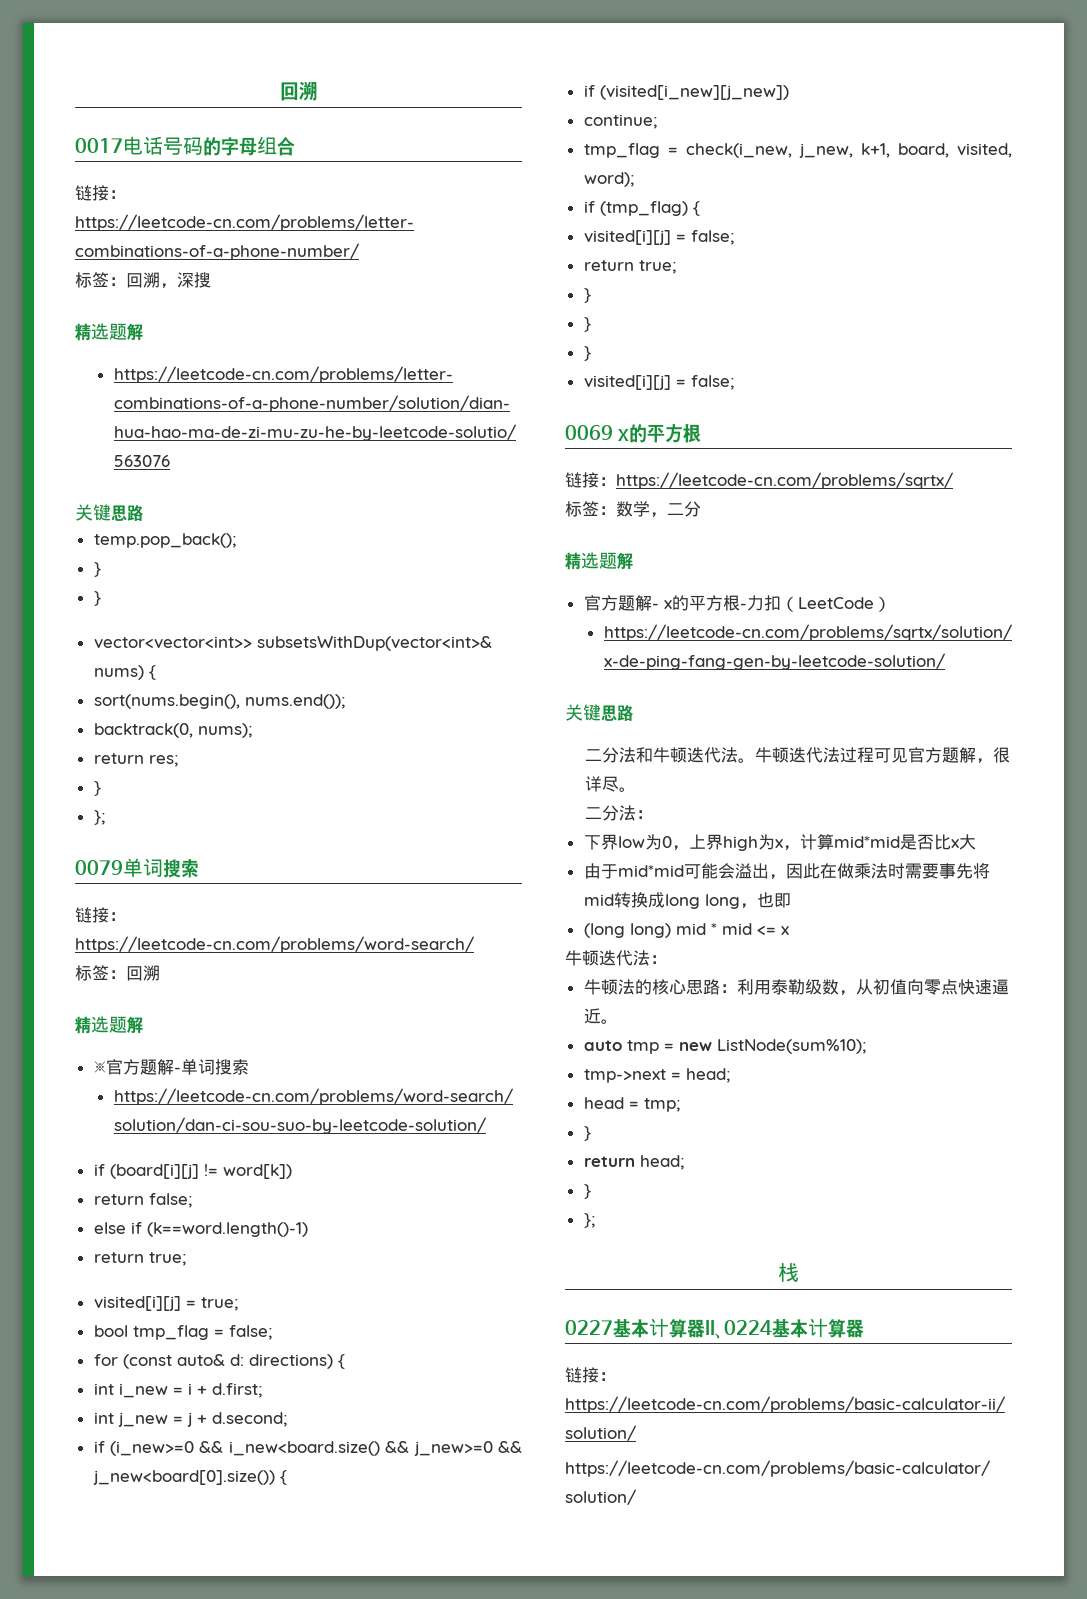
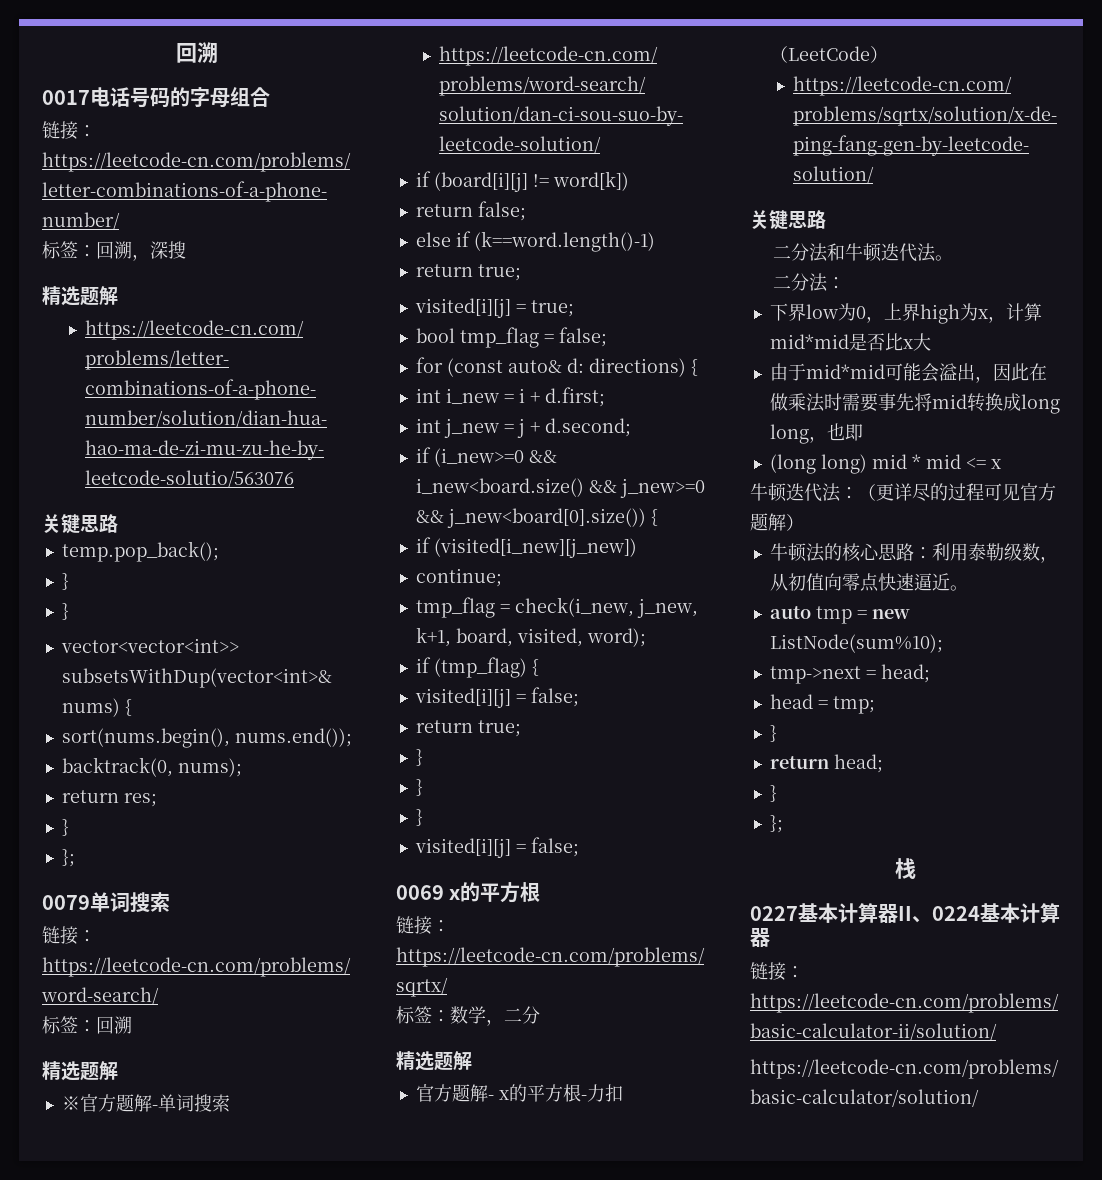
[754,747,1010,764] [584,776,636,792] 牛顿迭代法过程可见官方题解，很详尽。 -> (954, 258) none
(667, 959) none -> [858,483,1056,502] [750,513,804,531] （更详尽的过程可见官方题解）

